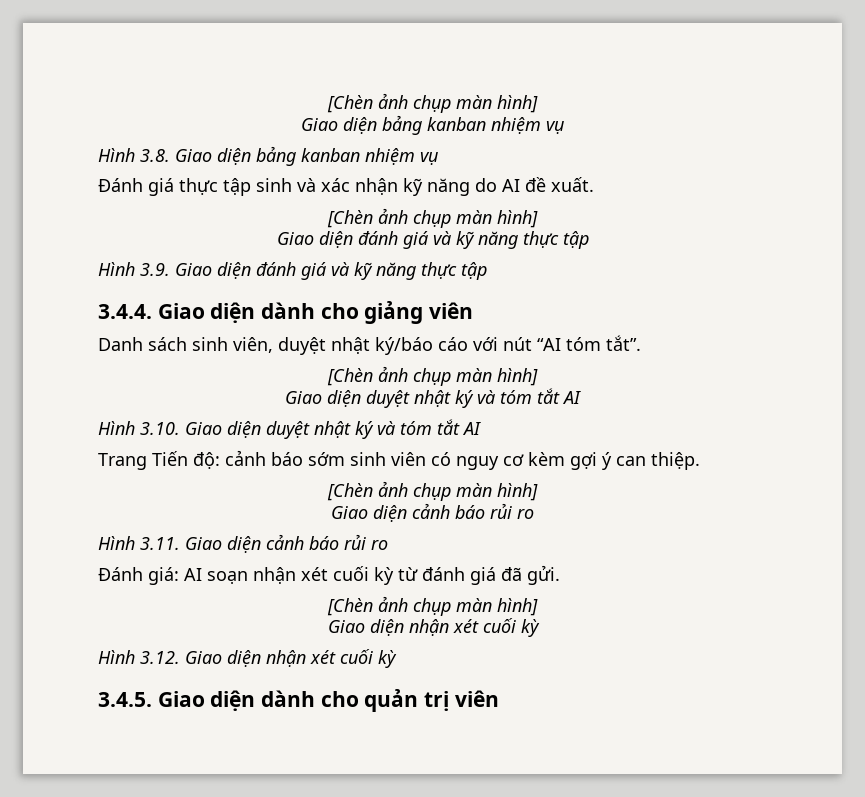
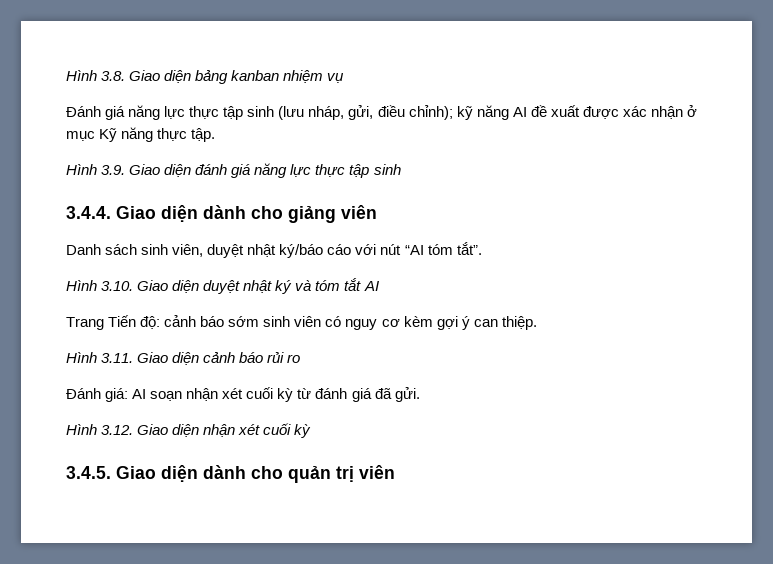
[327,93,538,113] [301,115,564,135] [Chèn ảnh chụp màn hình] // Giao diện bảng kanban nhiệm vụ // -> (66, 75) none
[179,177,594,196] [327,208,538,228] [276,231,589,249] thực tập sinh và xác nhận kỹ năng do AI đề xuất. // [Chèn ảnh chụp màn hình] // Giao diện đánh giá và kỹ năng thực tập -> [128,105,697,120] [66,127,216,142] năng lực thực tập sinh (lưu nháp, gửi, điều chỉnh); kỹ năng AI đề xuất được xác nhận ở mục Kỹ năng thực tập.
[331,262,487,280] và kỹ năng thực tập -> [254,163,401,178] năng lực thực tập sinh
[327,366,538,386] [285,388,581,408] // [Chèn ảnh chụp màn hình] // Giao diện duyệt nhật ký và tóm tắt AI -> (482, 248) none
[327,481,538,501] [331,503,534,522] // [Chèn ảnh chụp màn hình] // Giao diện cảnh báo rủi ro -> (537, 323) none
[327,596,538,616] [327,618,540,637] // [Chèn ảnh chụp màn hình] // Giao diện nhận xét cuối kỳ -> (420, 394) none

